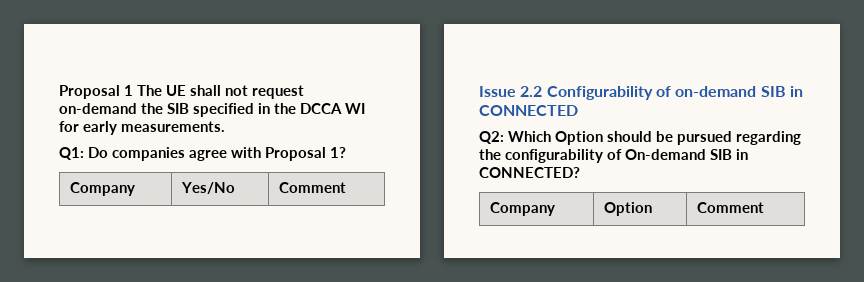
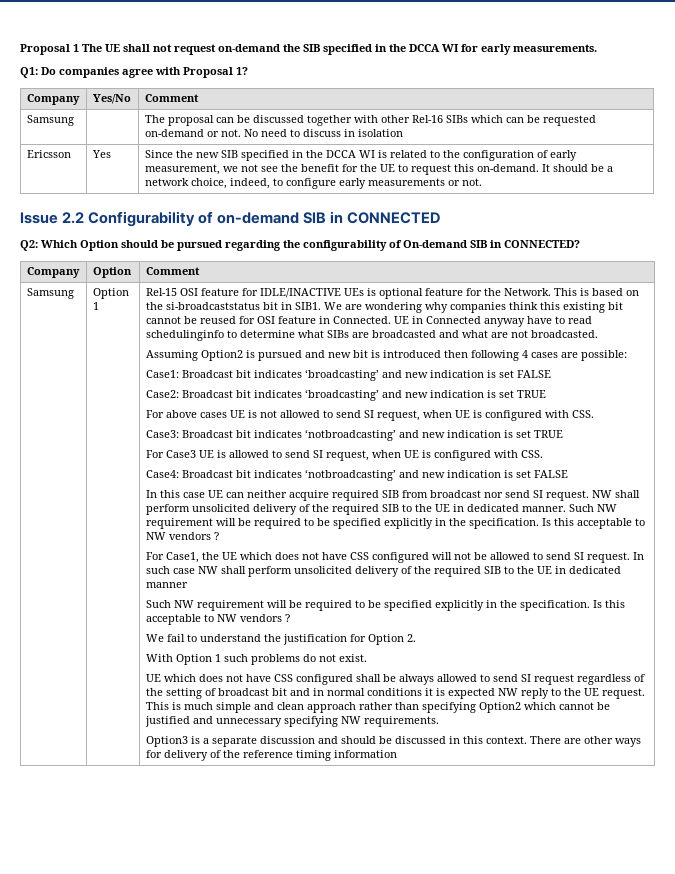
(346, 187) none -> [26,115,74,126] [144,115,596,126] [144,129,403,137] [26,150,71,158] [91,150,111,158] [144,150,577,161] [144,164,613,175] [144,178,482,189] // Samsung | | The proposal can be discussed together with other Rel-16 SIBs which can be requested on-demand or not. No need to discuss in isolation // Ericsson | Yes | Since the new SIB specified in the DCCA WI is related to the configuration of early measurement, we not see the benefit for the UE to request this on-demand. It should be a network choice, indeed, to configure early measurements or not.
(764, 207) none -> [26,288,74,299] [92,288,129,299] [92,302,99,310] [145,288,639,299] [145,302,623,313] [145,316,592,327] [145,330,598,341] [145,350,627,361] [145,369,551,381] [145,389,546,401] [145,410,594,421] [145,429,563,441] [145,450,543,461] [145,469,568,481] [145,490,640,501] [145,504,617,515] [145,518,645,529] [145,532,219,540] [145,552,644,563] [145,566,621,577] [145,582,188,588] [145,600,625,611] [145,614,290,625] [145,634,416,645] [145,654,367,665] [145,674,645,685] [145,688,645,699] [145,702,610,713] [144,716,439,727] [145,736,641,747] [145,750,397,761] // Samsung | Option 1 | Rel-15 OSI feature for IDLE/INACTIVE UEs is optional feature for the Network. This is based on the si-broadcaststatus bit in SIB1. We are wondering why companies think this existing bit cannot be reused for OSI feature in Connected. UE in Connected anyway have to read schedulinginfo to determine what SIBs are broadcasted and what are not broadcasted. // Assuming Option2 is pursued and new bit is introduced then following 4 cases are possible: // Case1: Broadcast bit indicates ‘broadcasting’ and new indication is set FALSE // Case2: Broadcast bit indicates ‘broadcasting’ and new indication is set TRUE // For above cases UE is not allowed to send SI request, when UE is configured with CSS. // Case3: Broadcast bit indicates ‘notbroadcasting’ and new indication is set TRUE // For Case3 UE is allowed to send SI request, when UE is configured with CSS. // Case4: Broadcast bit indicates ‘notbroadcasting’ and new indication is set FALSE // In this case UE can neither acquire required SIB from broadcast nor send SI request. NW shall perform unsolicited delivery of the required SIB to the UE in dedicated manner. Such NW requirement will be required to be specified explicitly in the specification. Is this acceptable to NW vendors ? // For Case1, the UE which does not have CSS configured will not be allowed to send SI request. In such case NW shall perform unsolicited delivery of the required SIB to the UE in dedicated manner // Such NW requirement will be required to be specified explicitly in the specification. Is this acceptable to NW vendors ? // We fail to understand the justification for Option 2. // With Option 1 such problems do not exist. // UE which does not have CSS configured shall be always allowed to send SI request regardless of the setting of broadcast bit and in normal conditions it is expected NW reply to the UE request. This is much simple and clean approach rather than specifying Option2 which cannot be justified and unnecessary specifying NW requirements. // Option3 is a separate discussion and should be discussed in this context. There are other ways for delivery of the reference timing information

